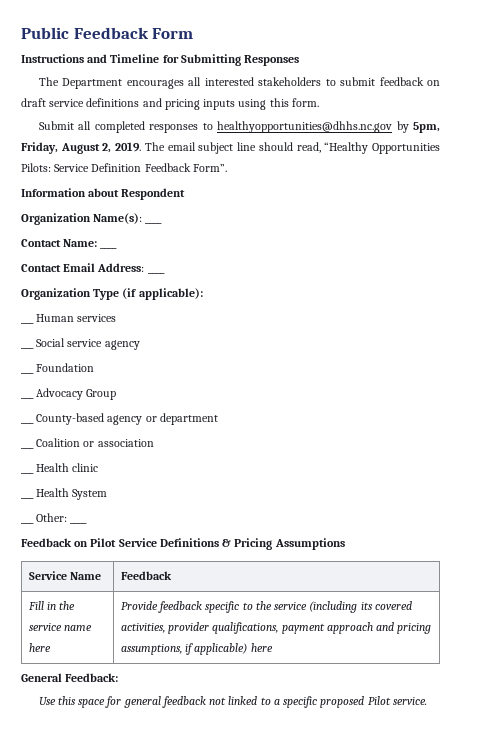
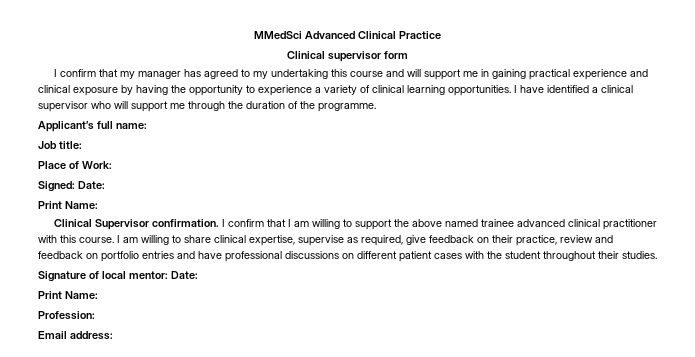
[21,27,194,39] [21,54,300,66] [38,77,440,89] [21,98,319,110] [38,121,440,133] [21,142,441,154] [21,163,227,172] [21,188,186,200] [21,213,163,225] [21,239,98,247] [100,247,118,249] [21,263,145,272] [147,272,165,274] [21,288,203,300] [21,322,34,324] [36,314,117,322] [21,347,34,349] [36,338,140,350] [21,372,34,374] [36,363,95,372] [21,388,117,400] [21,413,218,425] [21,447,34,449] [36,438,154,447] [21,472,34,474] [36,463,99,472] [21,497,34,499] [36,488,108,500] [21,522,34,524] [36,513,68,522] [70,522,88,524] [21,538,345,550] [28,571,102,580] [120,571,172,580] [27,601,76,610] [28,623,93,631] [28,643,51,652] [120,601,412,613] [120,622,432,634] [120,643,273,655] [21,673,119,682] [38,696,427,708] Public Feedback Form // Instructions and Timeline for Submitting Responses // The Department encourages all interested stakeholders to submit feedback on draft service definitions and pricing inputs using this form. // Submit all completed responses to healthyopportunities@dhhs.nc.gov by 5pm, Friday, August 2, 2019. The email subject line should read, “Healthy Opportunities Pilots: Service Definition Feedback Form”. // Information about Respondent // Organization Name(s): ____ // Contact Name: ____ // Contact Email Address: ____ // Organization Type (if applicable): // ___ Human services // ___ Social service agency // ___ Foundation // ___ Advocacy Group // ___ County-based agency or department // ___ Coalition or association // ___ Health clinic // ___ Health System // ___ Other: ____ // Feedback on Pilot Service Definitions & Pricing Assumptions // Service Name | Feedback // Fill in the service name here | Provide feedback specific to the service (including its covered activities, provider qualifications, payment approach and pricing assumptions, if applicable) here // General Feedback: // Use this space for general feedback not linked to a specific proposed Pilot service. -> [254,31,441,39] [287,51,408,62] [53,69,648,80] [38,85,633,96] [38,101,376,112] [38,121,147,132] [38,141,82,149] [38,161,112,169] [38,181,105,192] [38,201,98,209] [53,219,657,230] [38,235,613,246] [38,251,657,262] [38,271,198,282] [38,291,98,299] [38,311,95,320] [38,331,113,340] MMedSci Advanced Clinical Practice // Clinical supervisor form // I confirm that my manager has agreed to my undertaking this course and will support me in gaining practical experience and clinical exposure by having the opportunity to experience a variety of clinical learning opportunities. I have identified a clinical supervisor who will support me through the duration of the programme. // Applicant’s full name: // Job title: // Place of Work: // Signed: Date: // Print Name: // Clinical Supervisor confirmation. I confirm that I am willing to support the above named trainee advanced clinical practitioner with this course. I am willing to share clinical expertise, supervise as required, give feedback on their practice, review and feedback on portfolio entries and have professional discussions on different patient cases with the student throughout their studies. // Signature of local mentor: Date: // Print Name: // Profession: // Email address:

